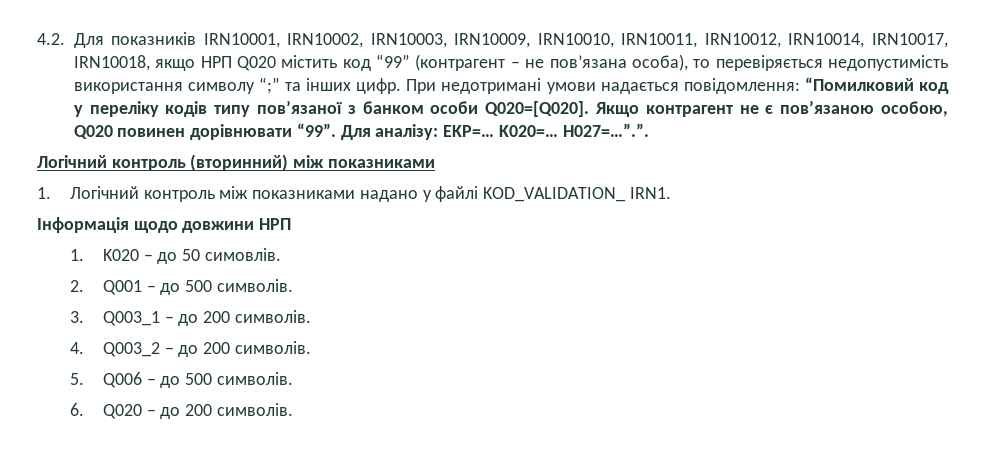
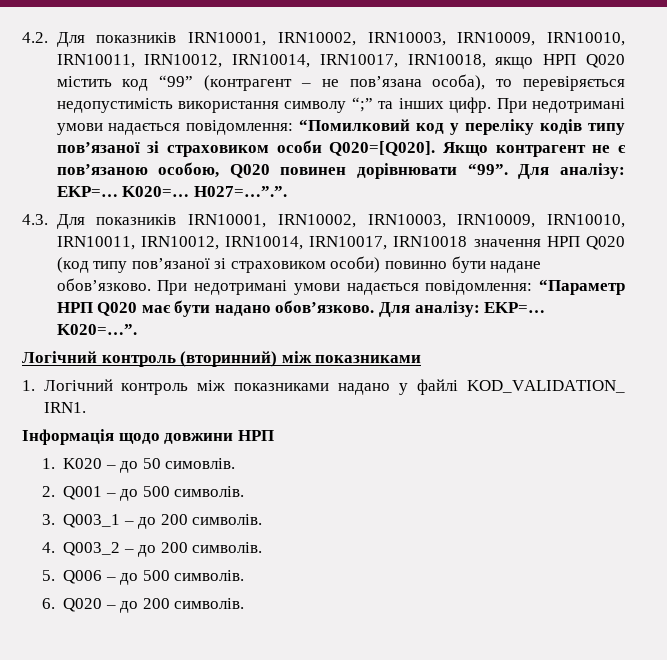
[347,101,424,114] з банком -> [147,141,269,157] зі страховиком
(649, 130) none -> [22,214,625,229] [56,236,625,250] [56,256,542,273] [56,278,625,295] [56,300,546,317] [56,324,137,335] // 4.3. Для показників IRN10001, IRN10002, IRN10003, IRN10009, IRN10010, IRN10011, IRN10012, IRN10014, IRN10017, IRN10018 значення НРП Q020 (код типу пов’язаної зі страховиком особи) повинно бути надане обов’язково. При недотримані умови надається повідомлення: “Параметр НРП Q020 має бути надано обов’язково. Для аналізу: EKP=… K020=…”.

